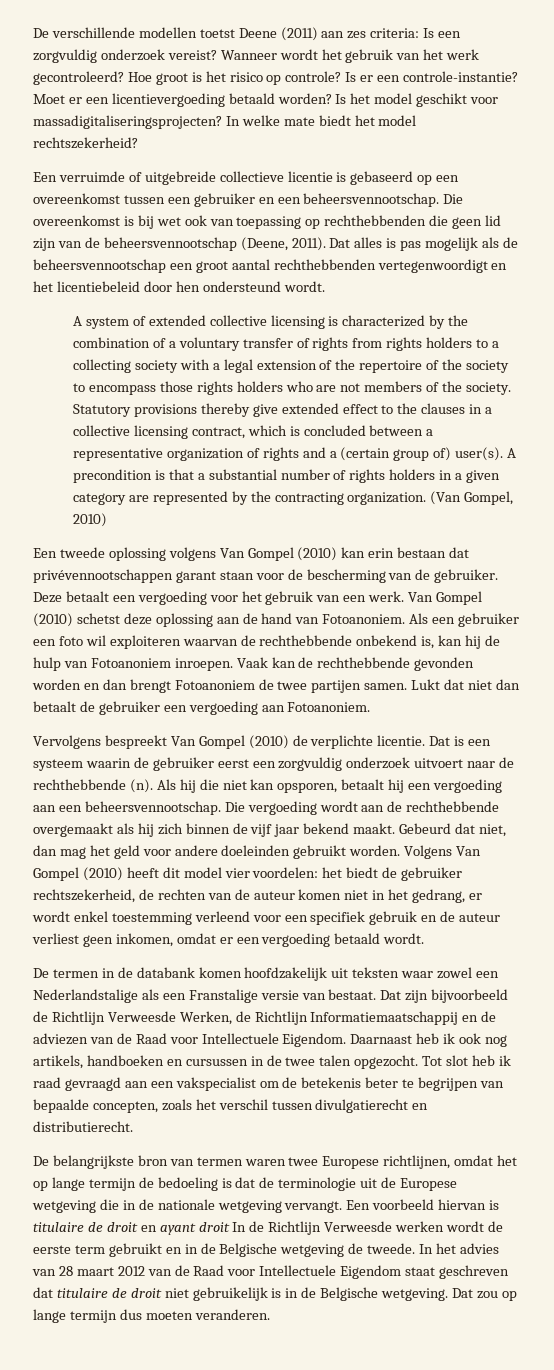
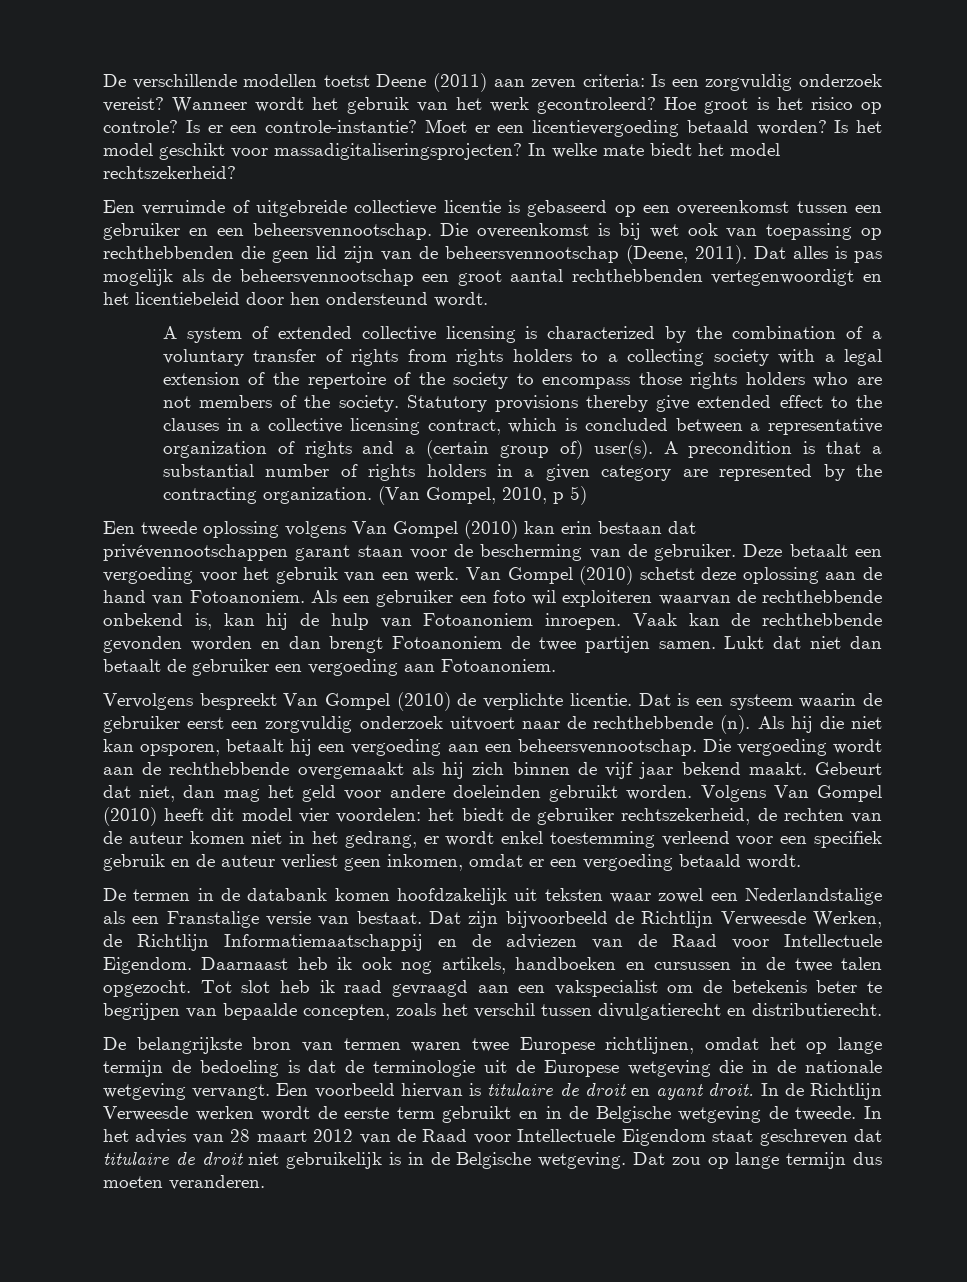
[347,31,367,39] zes -> [531,79,577,89] zeven
[72,513,107,527] 2010) -> [501,486,587,505] 2010, p 5)
[399,823,452,834] Gebeurd -> [815,762,883,775] Gebeurt
[198,1222,230,1232] droit -> [708,1083,755,1096] droit.

